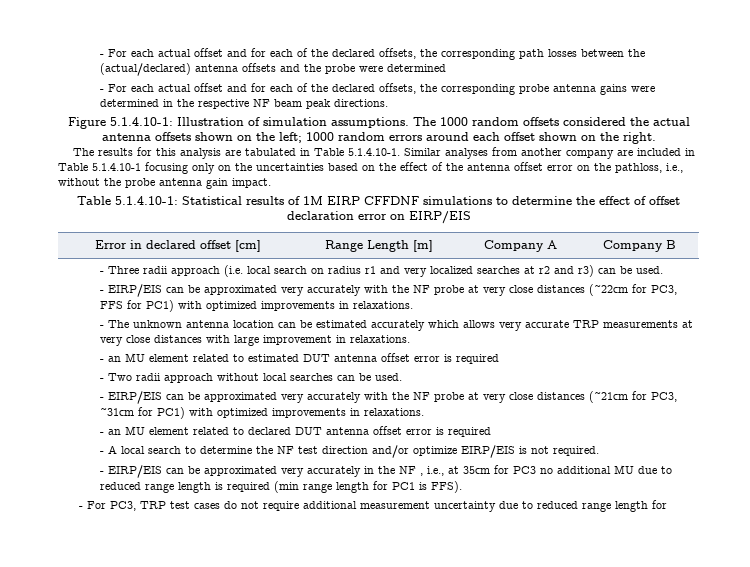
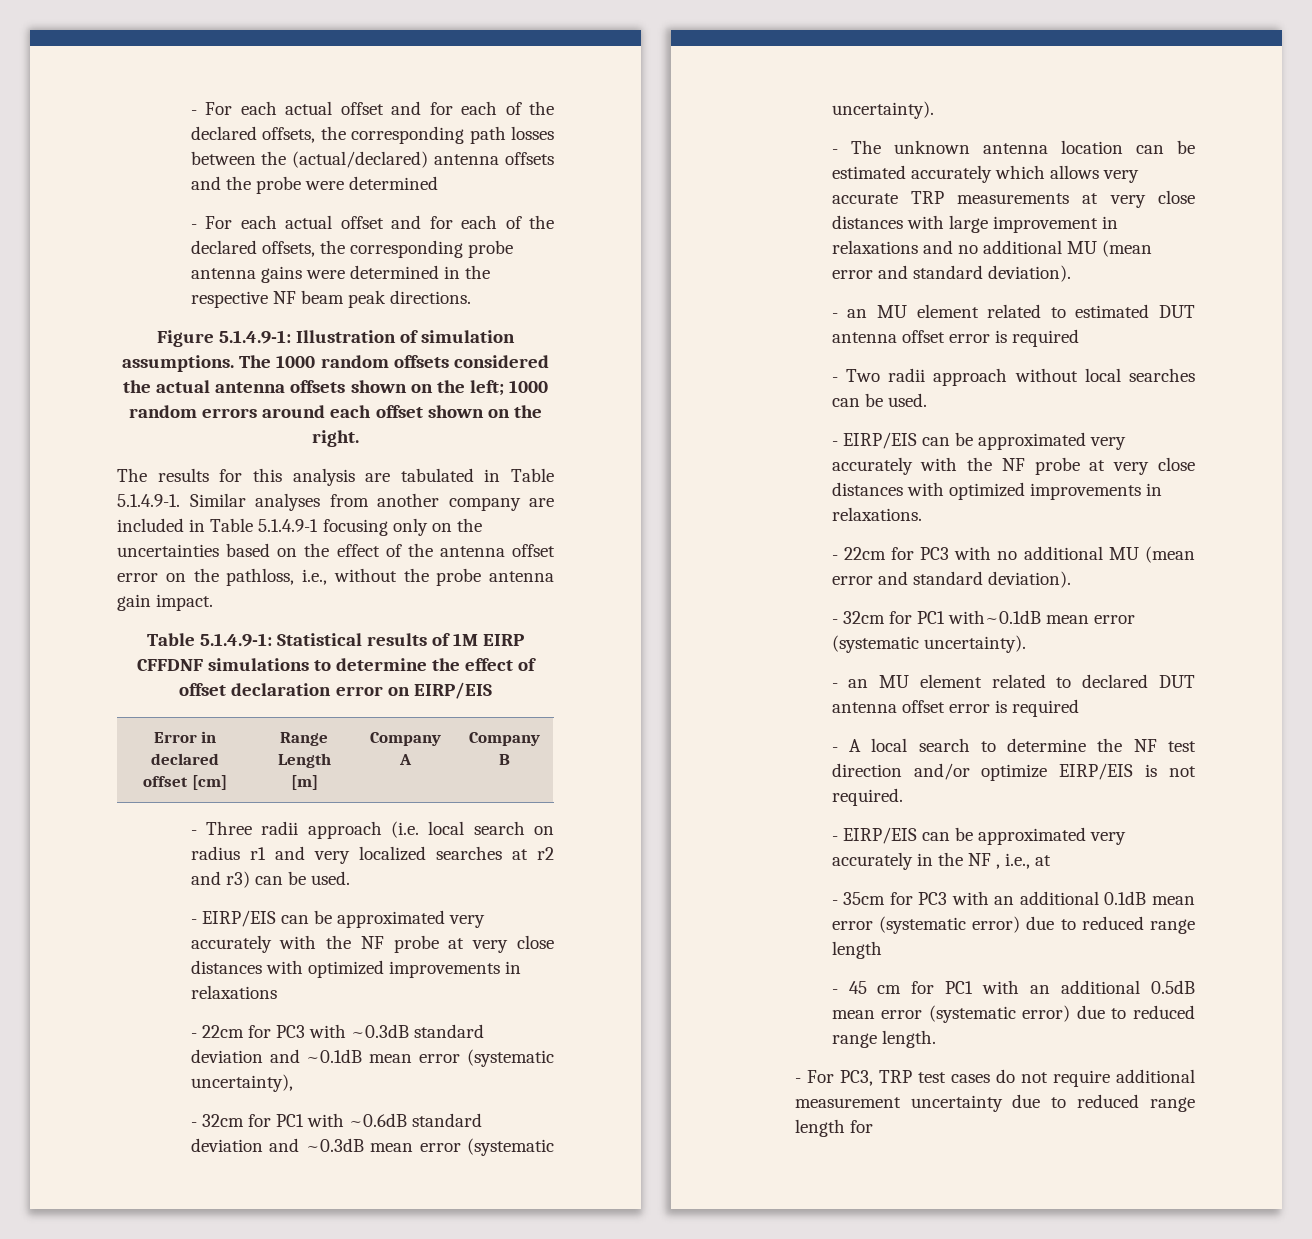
[109,117,173,126] 5.1.4.10-1: -> [218,330,291,344] 5.1.4.9-1:
[347,148,400,156] 5.1.4.10-1. -> [117,494,180,507] 5.1.4.9-1.
[92,163,141,171] 5.1.4.10-1 -> [258,519,319,532] 5.1.4.9-1
[115,196,178,205] 5.1.4.10-1: -> [199,633,272,647] 5.1.4.9-1:
[589,284,678,296] [100,300,414,312] (~22cm for PC3, FFS for PC1) with optimized improvements in relaxations. -> [265,960,522,978] [190,985,277,999] [190,1024,485,1038] [190,1049,554,1067] [190,1074,293,1092] [190,1113,483,1127] [190,1138,554,1156] [831,101,934,119] with optimized improvements in relaxations // - 22cm for PC3 with ~0.3dB standard deviation and ~0.1dB mean error (systematic uncertainty), // - 32cm for PC1 with ~0.6dB standard deviation and ~0.3dB mean error (systematic uncertainty).
[350,335,411,343] relaxations. -> [831,240,1153,257] [831,265,1072,282] relaxations and no additional MU (mean error and standard deviation).
[589,391,678,403] [100,407,425,419] (~21cm for PC3, ~31cm for PC1) with optimized improvements in relaxations. -> [906,482,1163,500] [831,507,922,521] [831,546,1195,563] [831,571,1072,588] [831,610,1136,624] [831,635,1026,653] with optimized improvements in relaxations. // - 22cm for PC3 with no additional MU (mean error and standard deviation). // - 32cm for PC1 with~0.1dB mean error (systematic uncertainty).
(460, 470) none -> [831,900,838,905] // -
[540,465,673,474] [100,481,463,493] no additional MU due to reduced range length is required (min range length for PC1 is FFS). -> [951,891,1195,905] [831,916,1195,934] [831,941,882,959] [831,980,1195,994] [831,1005,1195,1023] [831,1030,936,1048] with an additional 0.1dB mean error (systematic error) due to reduced range length // - 45 cm for PC1 with an additional 0.5dB mean error (systematic error) due to reduced range length.

